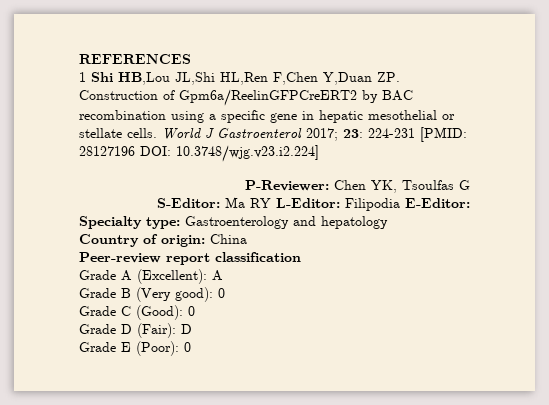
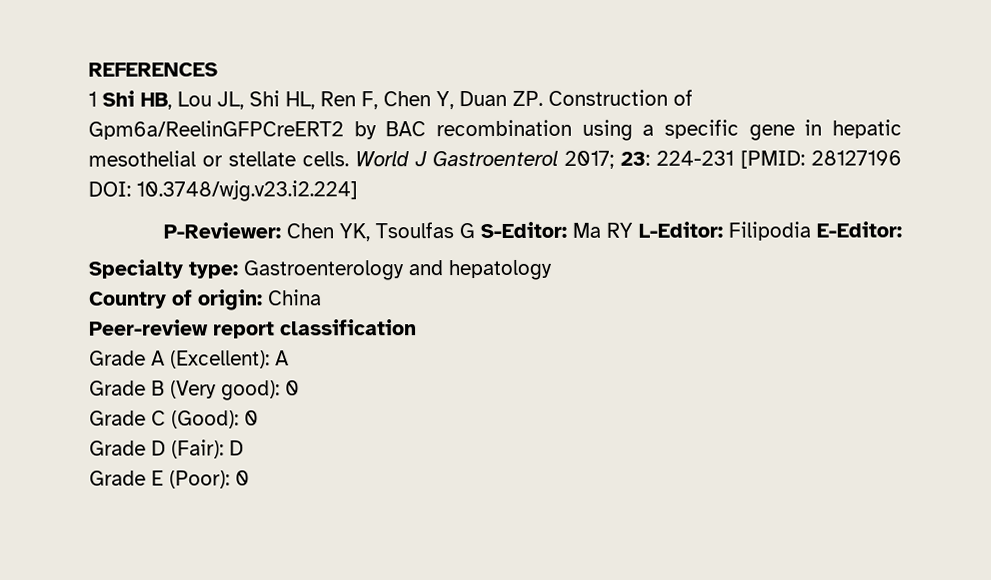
[118,72,372,85] HB,Lou JL,Shi HL,Ren F,Chen Y,Duan -> [140,90,507,110] HB, Lou JL, Shi HL, Ren F, Chen Y, Duan
(470, 185) // -> (475, 231) none

